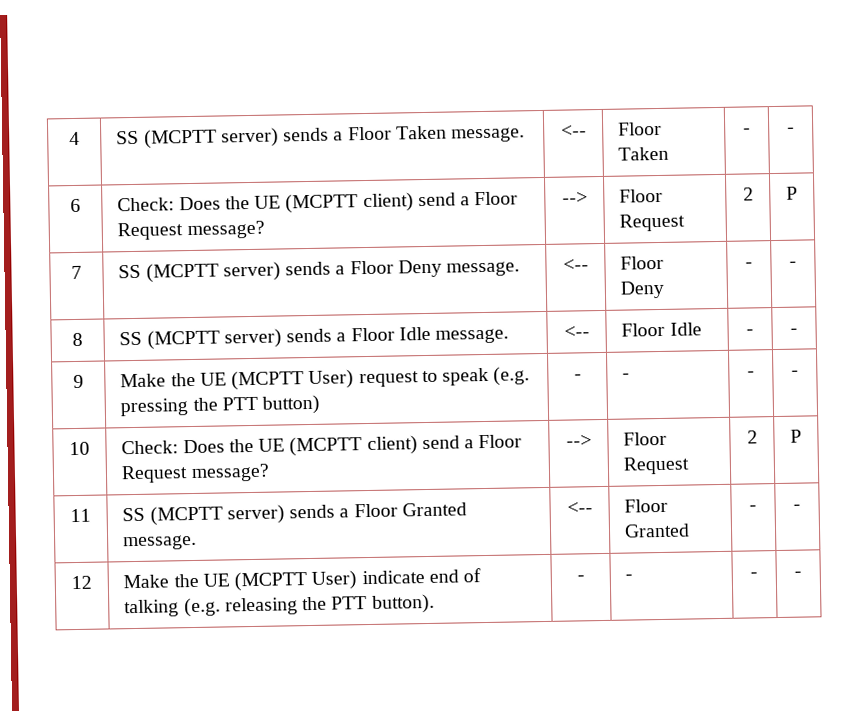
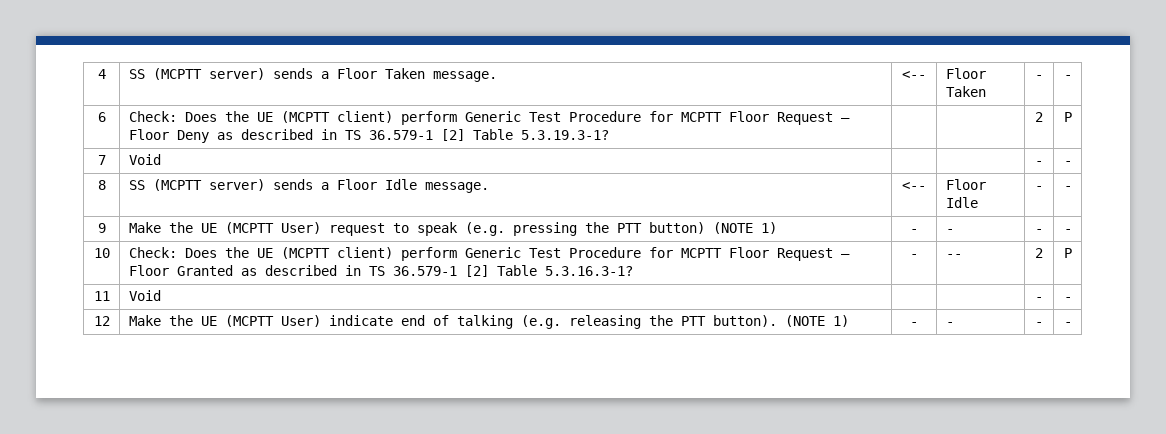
[417,191,519,207] [117,220,265,241] [561,191,588,204] [619,188,664,203] [619,213,686,232] [742,187,754,201] [786,186,798,200] [71,265,82,280] [118,259,521,283] [562,258,589,271] [620,255,665,270] [620,280,666,299] send a Floor Request message? | --> | Floor Request | 2 | P // 7 | SS (MCPTT server) sends a Floor Deny message. | <-- | Floor Deny -> [400,111,850,125] [128,129,609,143] [1035,112,1043,122] [1063,112,1072,122] [97,155,106,165] [128,154,161,165] perform Generic Test Procedure for MCPTT Floor Request – Floor Deny as described in TS 36.579-1 [2] Table 5.3.19.3-1? | | | 2 | P // 7 | Void | |
(321, 404) none -> [712,222,777,234] (NOTE 1)
[421,434,523,450] [121,463,270,484] [565,434,592,447] [623,431,668,446] [623,456,691,475] [746,430,758,444] [790,429,802,443] [70,508,91,523] [122,502,467,526] [123,534,198,551] [566,501,593,514] [624,498,669,513] [624,523,691,538] send a Floor Request message? | --> | Floor Request | 2 | P // 11 | SS (MCPTT server) sends a Floor Granted message. | <-- | Floor Granted -> [400,247,850,261] [128,265,633,277] [910,254,918,258] [945,254,962,258] [1035,248,1043,258] [1063,248,1072,258] [93,291,110,301] [128,290,161,301] perform Generic Test Procedure for MCPTT Floor Request – Floor Granted as described in TS 36.579-1 [2] Table 5.3.16.3-1? | - | -- | 2 | P // 11 | Void | |
(435, 603) none -> [784,315,849,327] (NOTE 1)

